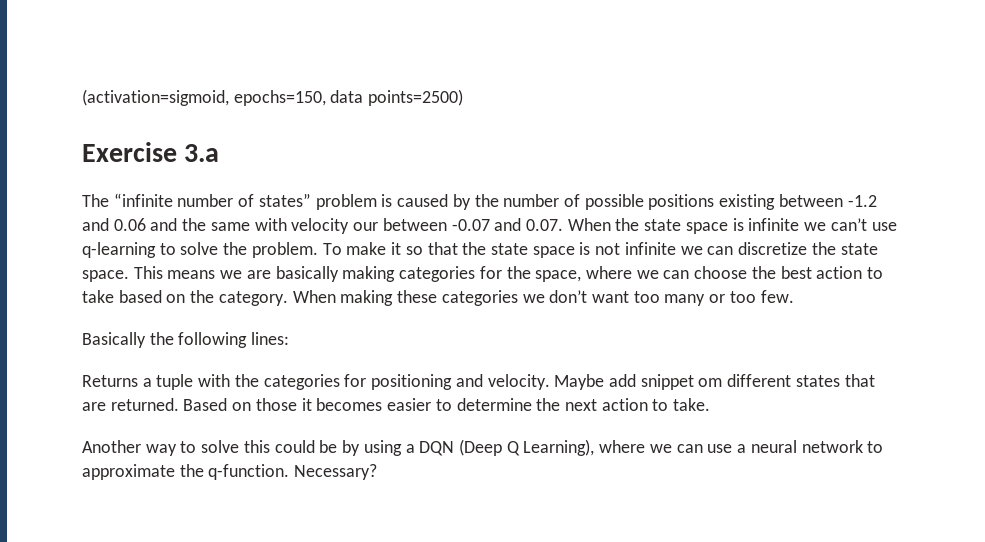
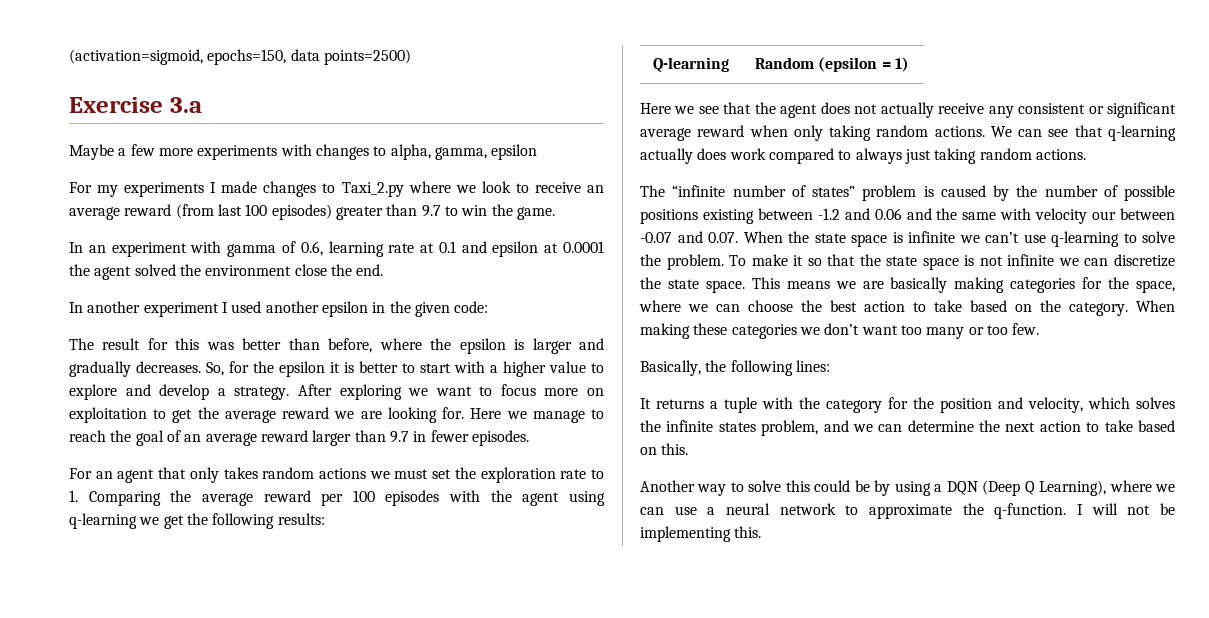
(220, 153) none -> [69,144,538,160] [69,181,605,197] [69,204,555,220] [69,241,604,257] [69,264,384,280] [69,301,489,317] [69,338,604,354] [69,361,604,377] [69,384,604,400] [69,407,604,423] [69,430,529,446] [69,467,604,483] [69,490,605,506] [69,513,325,529] [652,57,729,72] [755,57,909,72] [640,102,1176,118] [640,125,1176,141] [640,148,1086,164] // Maybe a few more experiments with changes to alpha, gamma, epsilon // For my experiments I made changes to Taxi_2.py where we look to receive an average reward (from last 100 episodes) greater than 9.7 to win the game. // In an experiment with gamma of 0.6, learning rate at 0.1 and epsilon at 0.0001 the agent solved the environment close the end. // In another experiment I used another epsilon in the given code: // The result for this was better than before, where the epsilon is larger and gradually decreases. So, for the epsilon it is better to start with a higher value to explore and develop a strategy. After exploring we want to focus more on exploitation to get the average reward we are looking for. Here we manage to reach the goal of an average reward larger than 9.7 in fewer episodes. // For an agent that only takes random actions we must set the exploration rate to 1. Comparing the average reward per 100 episodes with the agent using q-learning we get the following results: // Q-learning | Random (epsilon = 1) // Here we see that the agent does not actually receive any consistent or significant average reward when only taking random actions. We can see that q-learning actually does work compared to always just taking random actions.
[82,332,146,348] Basically -> [640,360,701,376] Basically,
[82,375,138,387] Returns -> [640,398,704,409] It returns
[263,374,875,390] [82,398,452,411] categories for positioning and velocity. Maybe add snippet om different states that are returned. Based on those it becomes easier to -> [826,397,1175,413] [640,420,903,436] category for the position and velocity, which solves the infinite states problem, and we can
[673,398,711,411] take. -> [1104,420,1175,432] [640,443,689,455] take based on this.
[294,464,378,480] Necessary? -> [1077,503,1175,515] [640,526,762,542] I will not be implementing this.

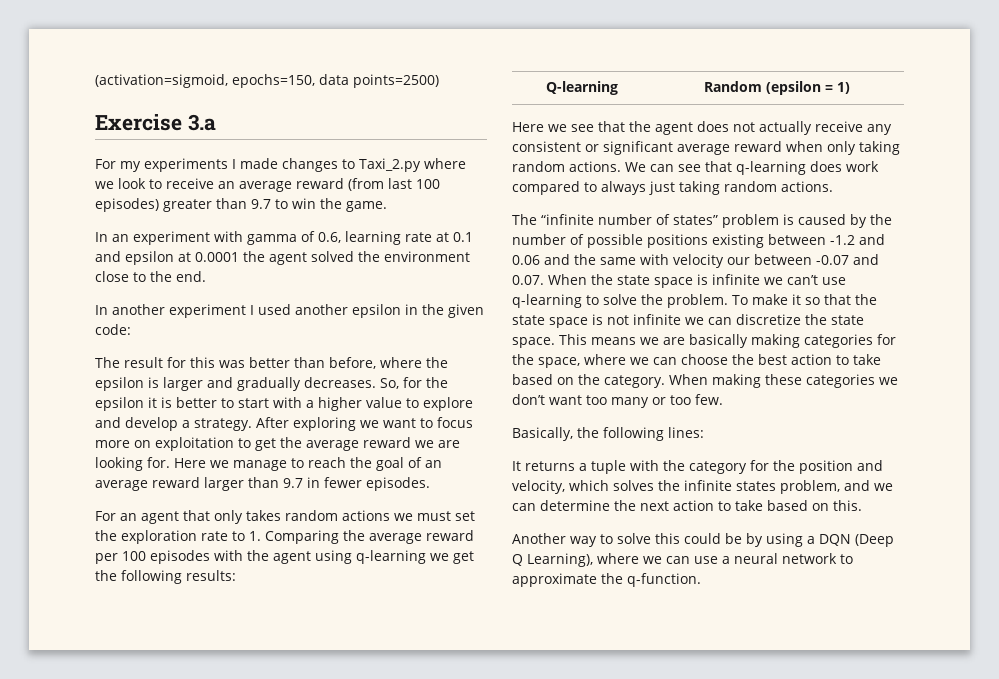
[69,144,538,160] // Maybe a few more experiments with changes to alpha, gamma, epsilon -> (216, 122) none
(327, 270) none -> [133,272,146,282] to
[640,148,693,164] actually -> (806, 168) none
[1077,503,1175,515] [640,526,762,542] I will not be implementing this. -> (701, 580) none

